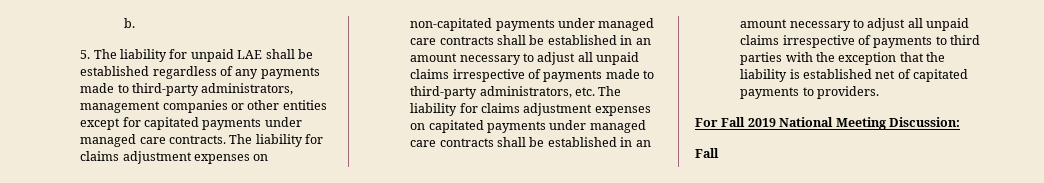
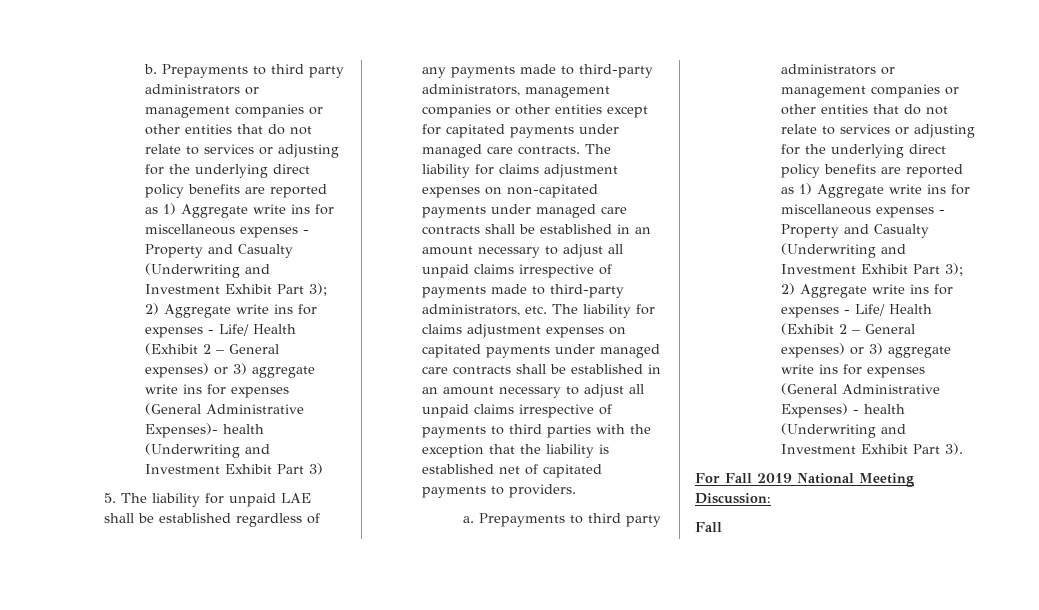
(135, 23) none -> [161,64,344,78] [144,84,259,95] [144,104,323,118] [144,124,312,135] [144,144,339,158] [144,164,310,178] [144,184,327,198] [144,203,334,218] [144,224,309,238] [144,244,293,258] [144,263,270,278] [144,283,327,296] [144,303,317,318] [144,324,296,338] [144,343,279,355] [144,363,315,378] [144,384,289,398] [144,403,304,415] [144,423,264,438] [144,443,270,458] [144,463,323,475] Prepayments to third party administrators or management companies or other entities that do not relate to services or adjusting for the underlying direct policy benefits are reported as 1) Aggregate write ins for miscellaneous expenses - Property and Casualty (Underwriting and Investment Exhibit Part 3); 2) Aggregate write ins for expenses - Life/ Health (Exhibit 2 – General expenses) or 3) aggregate write ins for expenses (General Administrative Expenses)- health (Underwriting and Investment Exhibit Part 3)
(880, 92) none -> [462,513,661,527] [780,64,895,75] [780,84,959,98] [780,104,948,115] [780,124,975,138] [780,144,946,158] [780,164,963,178] [780,183,970,198] [780,204,945,218] [780,224,929,238] [780,243,906,258] [780,263,963,276] [780,283,953,298] [780,304,932,318] [780,323,915,335] [780,343,951,358] [780,364,925,378] [780,383,940,395] [780,403,905,418] [780,423,906,438] [780,443,963,455] // a. Prepayments to third party administrators or management companies or other entities that do not relate to services or adjusting for the underlying direct policy benefits are reported as 1) Aggregate write ins for miscellaneous expenses - Property and Casualty (Underwriting and Investment Exhibit Part 3); 2) Aggregate write ins for expenses - Life/ Health (Exhibit 2 – General expenses) or 3) aggregate write ins for expenses (General Administrative Expenses) - health (Underwriting and Investment Exhibit Part 3).

